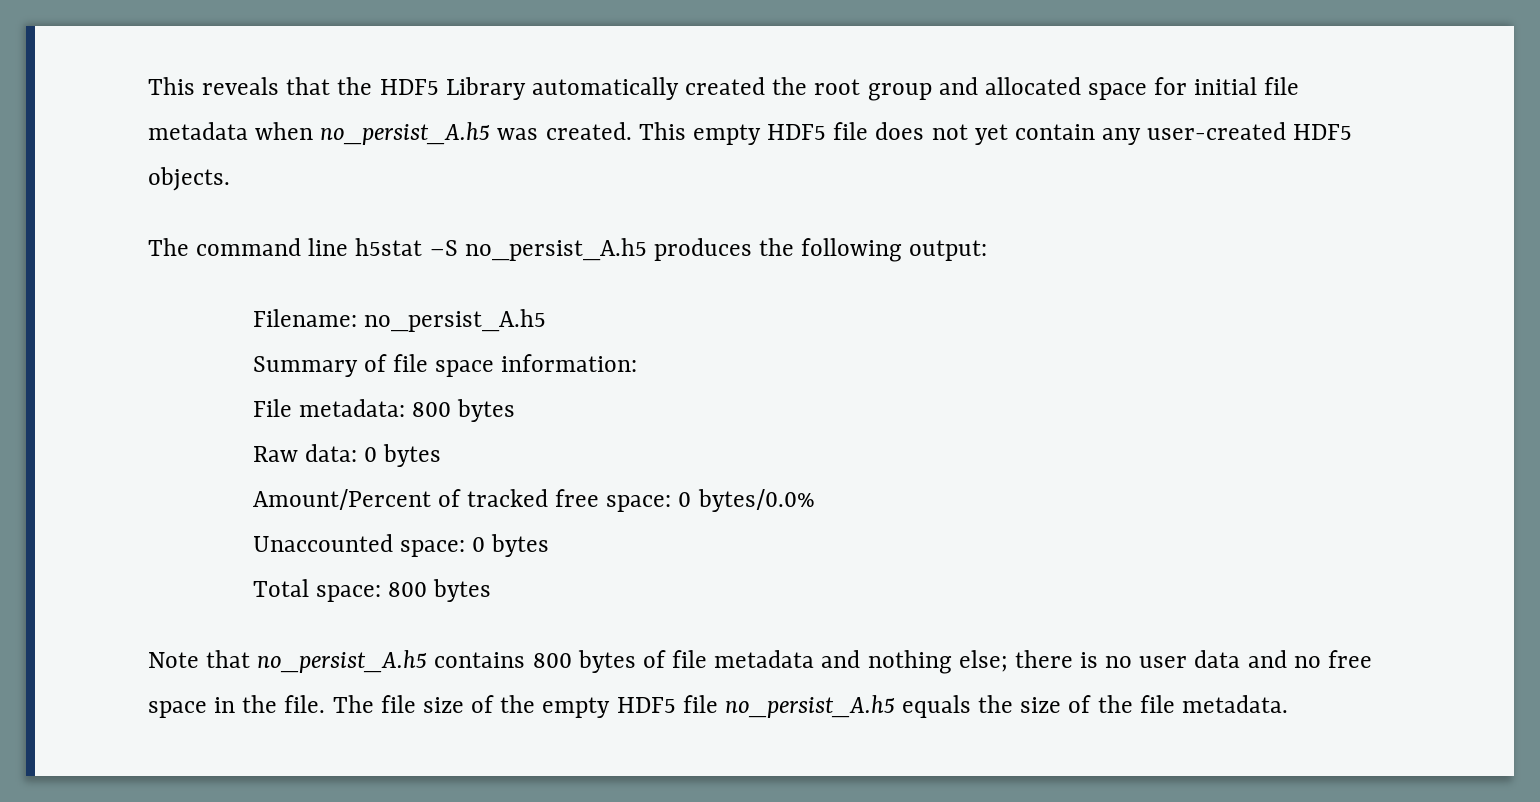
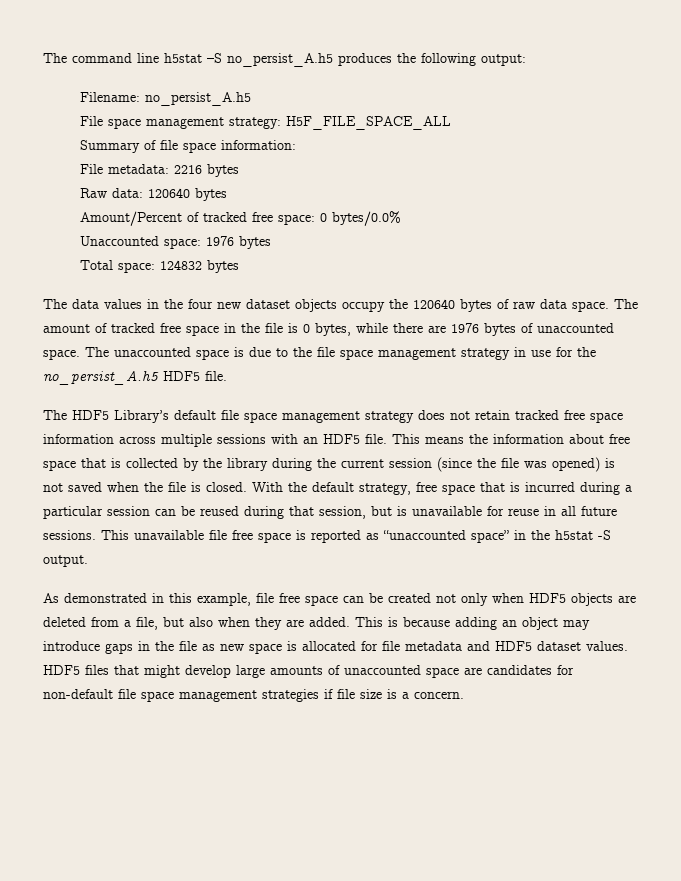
[148,77,1300,101] [148,122,1353,145] [148,167,230,191] This reveals that the HDF5 Library automatically created the root group and allocated space for initial file metadata when no_persist_A.h5 was created. This empty HDF5 file does not yet contain any user-created HDF5 objects. // -> (43, 58) none
(546, 320) none -> [80,116,452,130] // File space management strategy: H5F_FILE_SPACE_ALL
[411,402,451,417] 800 -> [174,165,203,174] 2216
[363,447,377,462] 0 -> [148,188,191,198] 120640
[471,537,485,552] 0 -> [206,236,235,246] 1976
[387,579,492,602] [148,650,1372,674] [148,695,1288,718] 800 bytes // Note that no_persist_A.h5 contains 800 bytes of file metadata and nothing else; there is no user data and no free space in the file. The file size of the empty HDF5 file no_persist_A.h5 equals the size of the file metadata. -> [160,260,240,273] [43,299,638,312] [43,323,614,336] [43,347,596,360] [43,371,227,385] [43,410,623,423] [43,434,630,447] [43,457,615,472] [43,482,632,495] [43,506,617,519] [43,530,611,543] [43,555,88,567] [43,593,636,606] [43,617,590,630] [43,641,628,654] [43,665,574,678] [43,689,464,702] 124832 bytes // The data values in the four new dataset objects occupy the 120640 bytes of raw data space. The amount of tracked free space in the file is 0 bytes, while there are 1976 bytes of unaccounted space. The unaccounted space is due to the file space management strategy in use for the no_persist_A.h5 HDF5 file. // The HDF5 Library’s default file space management strategy does not retain tracked free space information across multiple sessions with an HDF5 file. This means the information about free space that is collected by the library during the current session (since the file was opened) is not saved when the file is closed. With the default strategy, free space that is incurred during a particular session can be reused during that session, but is unavailable for reuse in all future sessions. This unavailable file free space is reported as “unaccounted space” in the h5stat -S output. // As demonstrated in this example, file free space can be created not only when HDF5 objects are deleted from a file, but also when they are added. This is because adding an object may introduce gaps in the file as new space is allocated for file metadata and HDF5 dataset values. HDF5 files that might develop large amounts of unaccounted space are candidates for non-default file space management strategies if file size is a concern.

